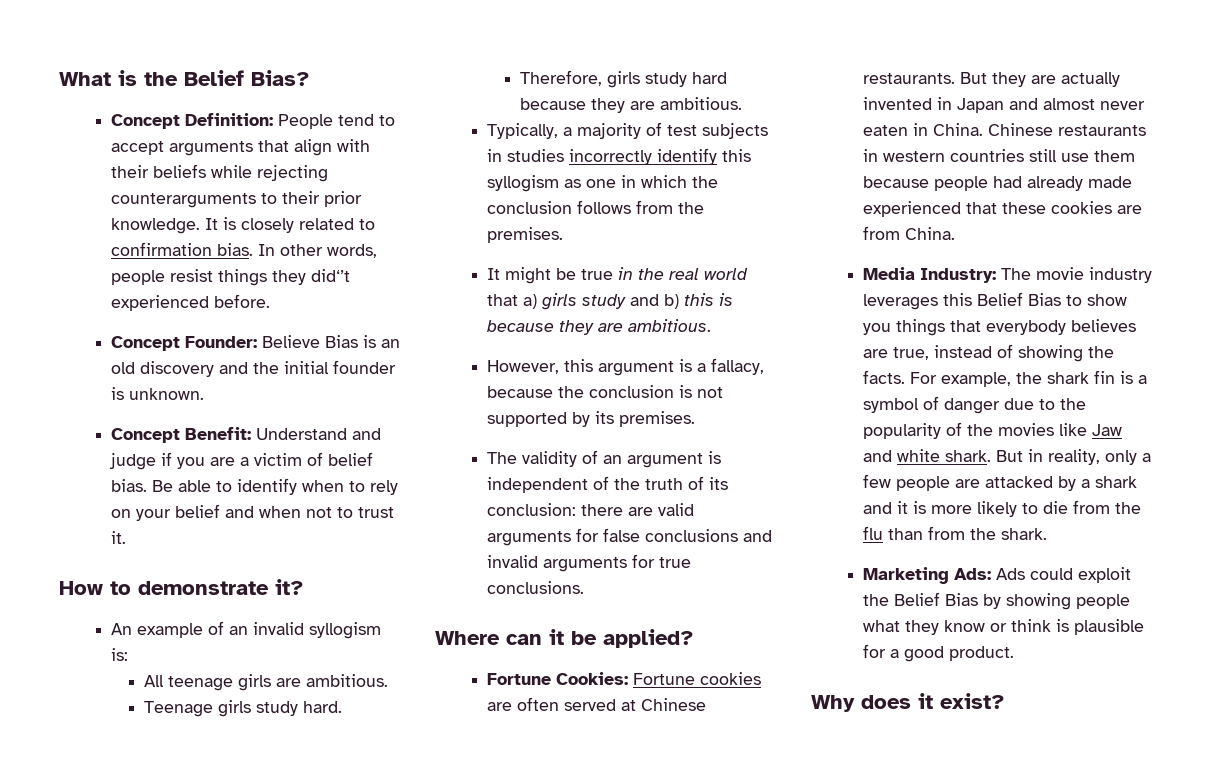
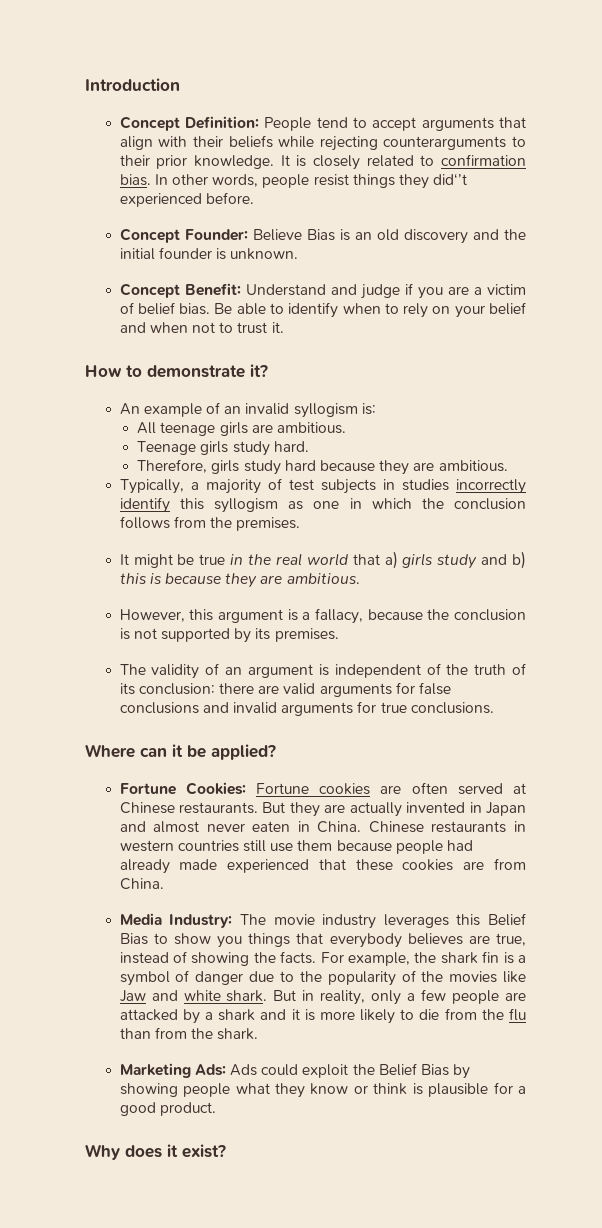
[59,70,310,86] What is the Belief Bias? -> [85,78,180,91] Introduction

